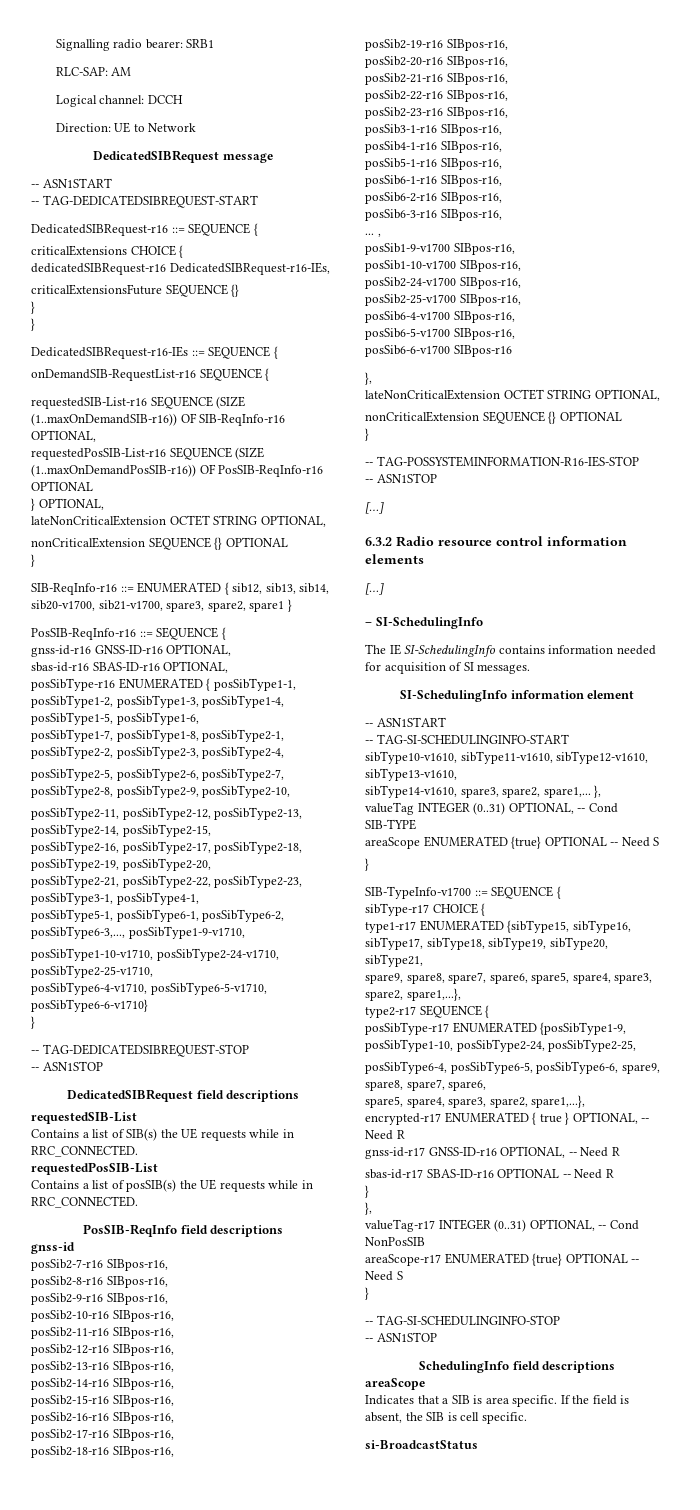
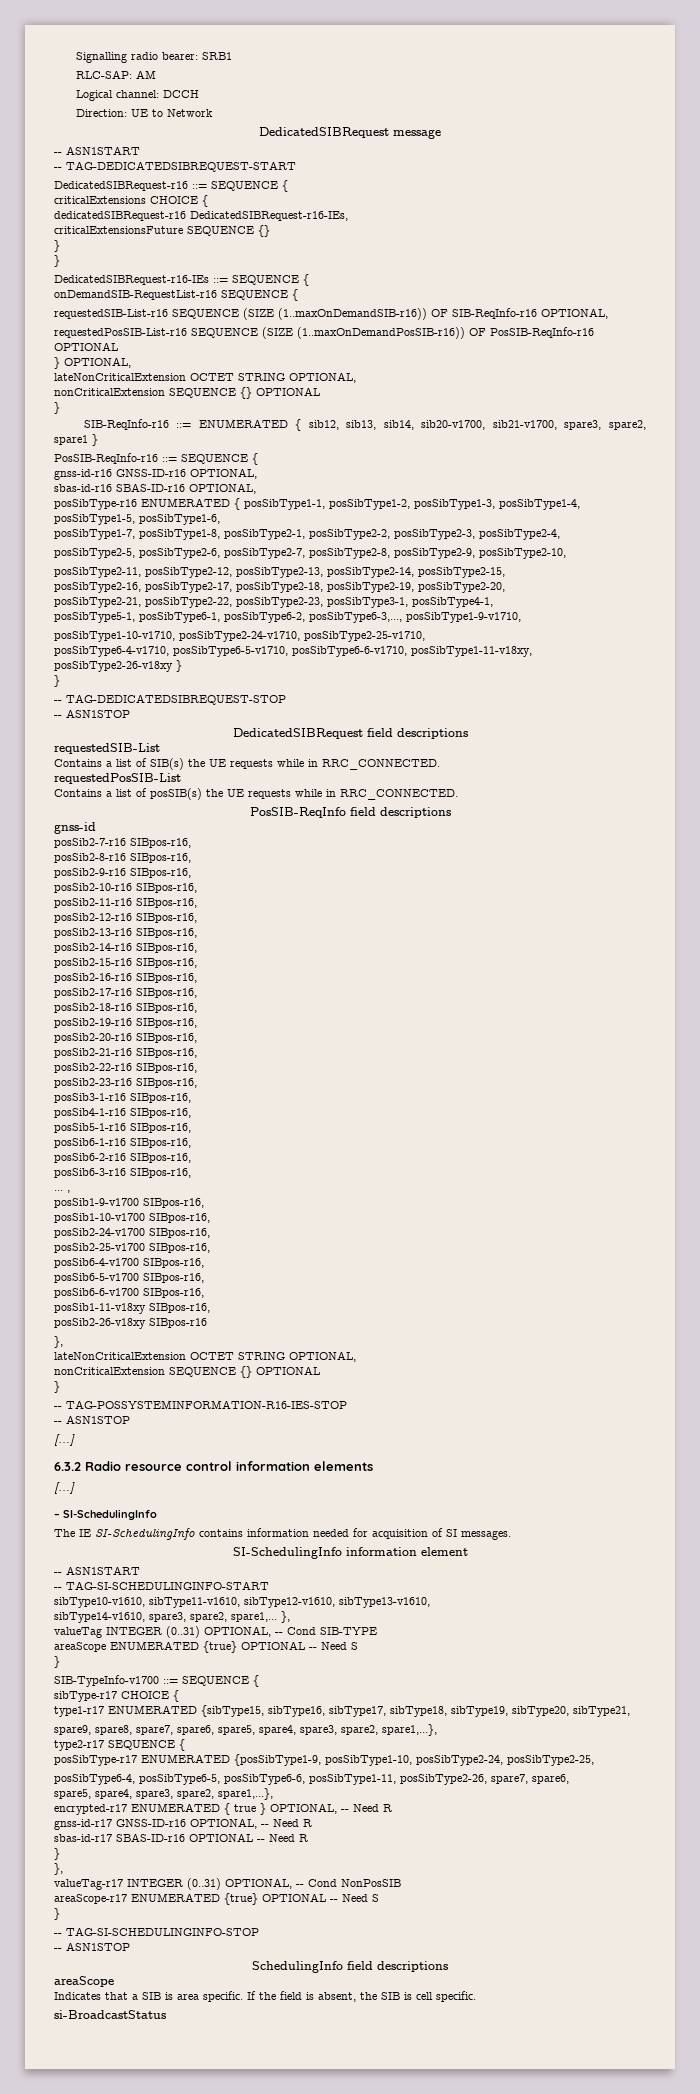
[31,999,148,1012] posSibType6-6-v1710} -> [292,646,532,657] [54,660,182,672] posSibType6-6-v1710, posSibType1-11-v18xy, posSibType2-26-v18xy }
(450, 351) none -> [143,1288,204,1298] [54,1303,210,1314] [54,1318,146,1329] SIBpos-r16, // posSib1-11-v18xy SIBpos-r16, // posSib2-26-v18xy
[621,1063,660,1074] [365,1080,403,1091] spare9, spare8, -> [309,1774,487,1785] posSibType1-11, posSibType2-26,

